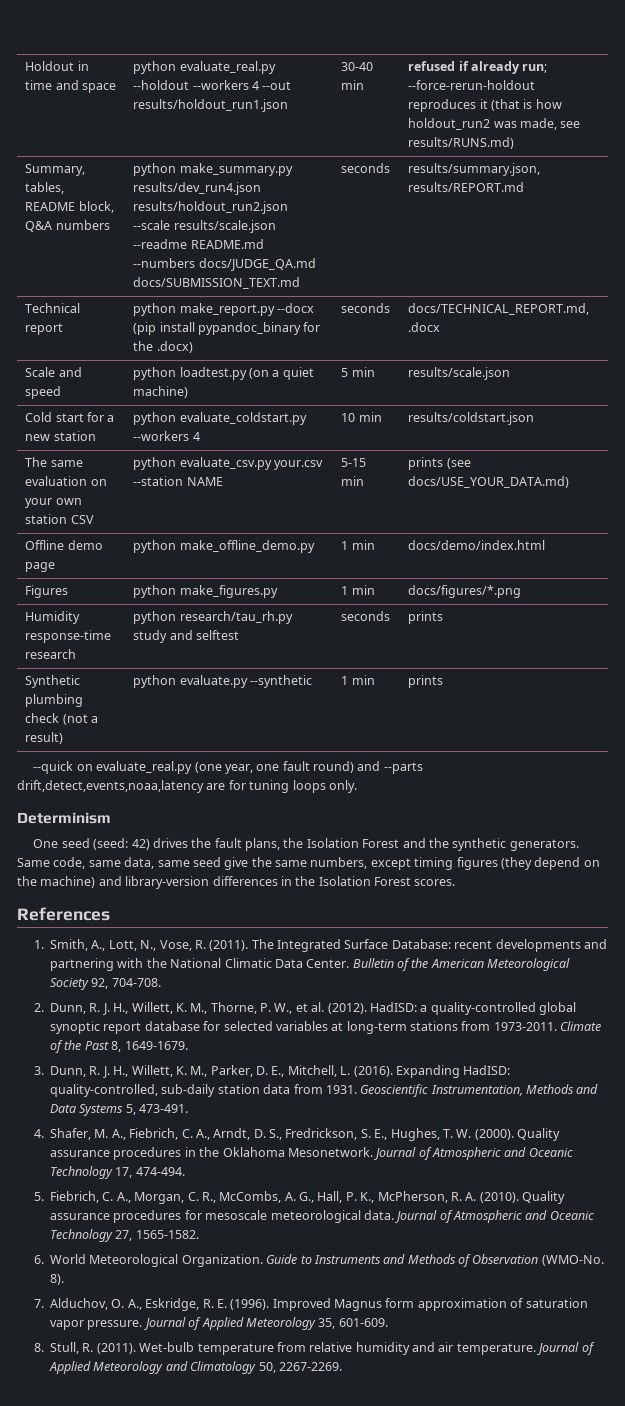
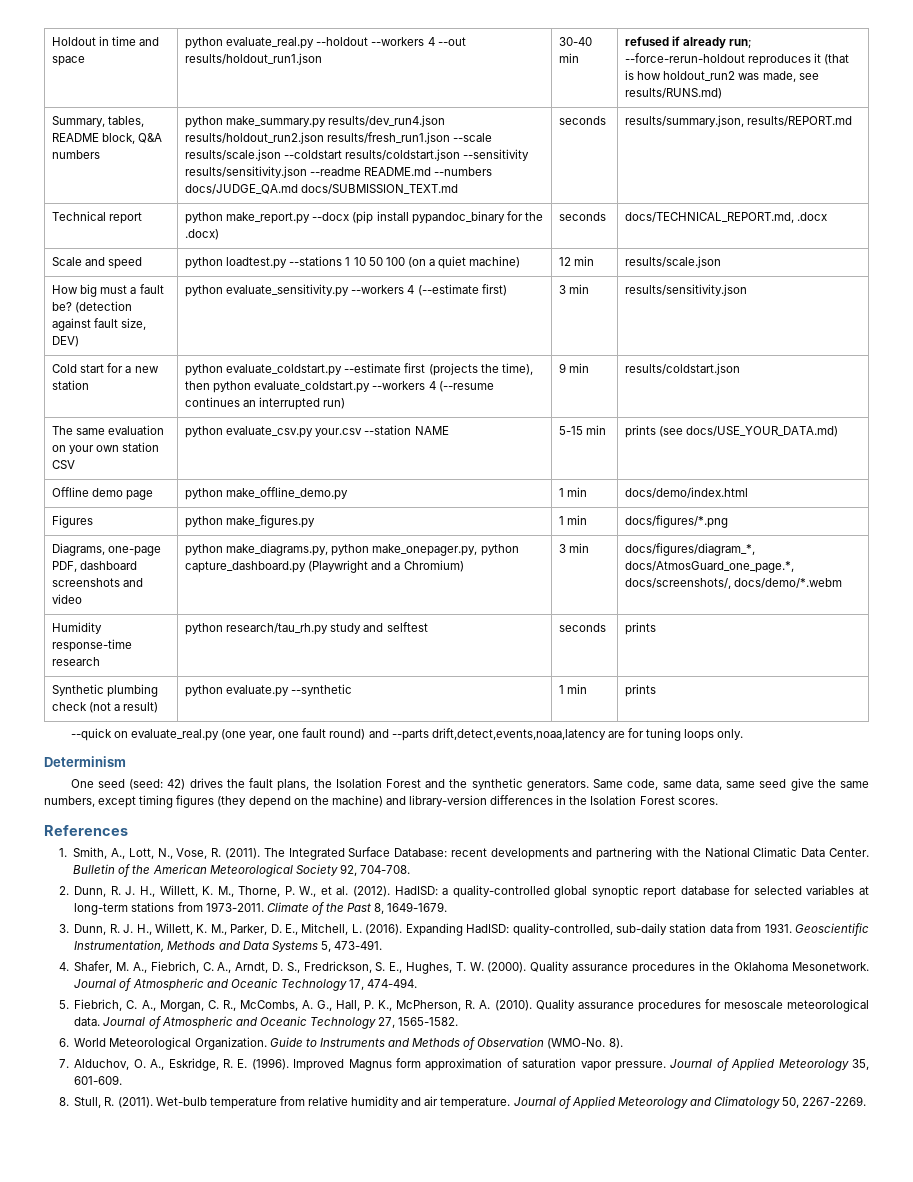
(289, 207) none -> [327,132,451,144] results/fresh_run1.json
(276, 226) none -> [284,149,530,161] [185,166,308,178] --coldstart results/coldstart.json --sensitivity results/sensitivity.json
(247, 373) none -> [289,256,405,266] --stations 1 10 50 100
[341,368,349,377] 5 -> [559,257,572,266] 12
(511, 373) none -> [52,284,164,297] [52,301,133,313] [52,318,147,331] [52,336,80,347] [185,284,507,297] [559,284,590,294] [625,284,748,296] // How big must a fault be? (detection against fault size, DEV) | python evaluate_sensitivity.py --workers 4 (--estimate first) | 3 min | results/sensitivity.json
[133,431,200,441] [341,413,356,422] --workers 4 | 10 -> [344,363,533,376] [185,381,494,393] [185,397,346,410] [559,363,567,373] --estimate first (projects the time), then python evaluate_coldstart.py --workers 4 (--resume continues an interrupted run) | 9
(522, 591) none -> [52,543,162,556] [52,561,138,572] [52,578,144,587] [52,594,83,604] [185,543,519,556] [185,560,464,573] [559,543,590,553] [625,543,756,556] [625,561,795,573] [625,578,843,589] // Diagrams, one-page PDF, dashboard screenshots and video | python make_diagrams.py, python make_onepager.py, python capture_dashboard.py (Playwright and a Chromium) | 3 min | docs/figures/diagram_*, docs/AtmosGuard_one_page.*, docs/screenshots/, docs/demo/*.webm

